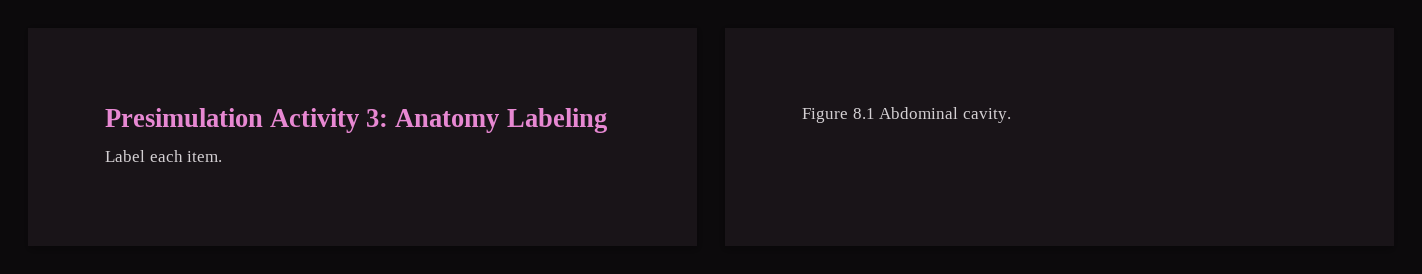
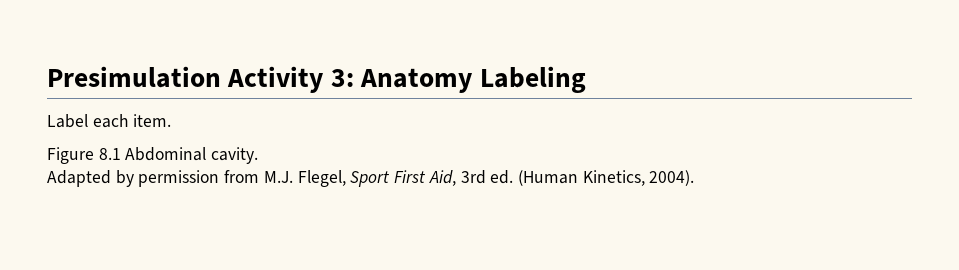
(1011, 115) none -> [47,170,695,187] // Adapted by permission from M.J. Flegel, Sport First Aid, 3rd ed. (Human Kinetics, 2004).

